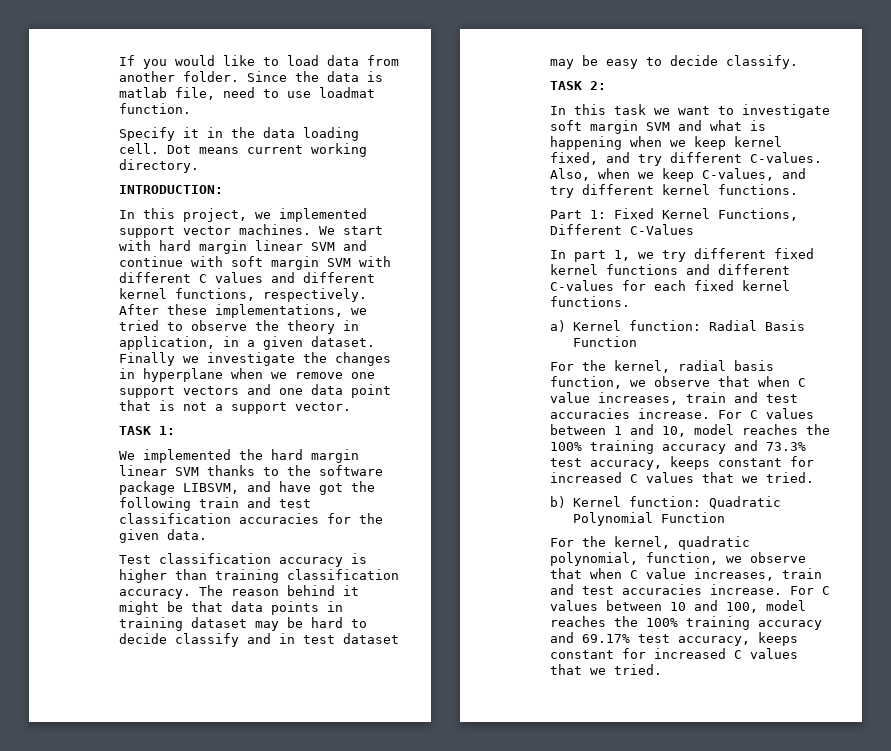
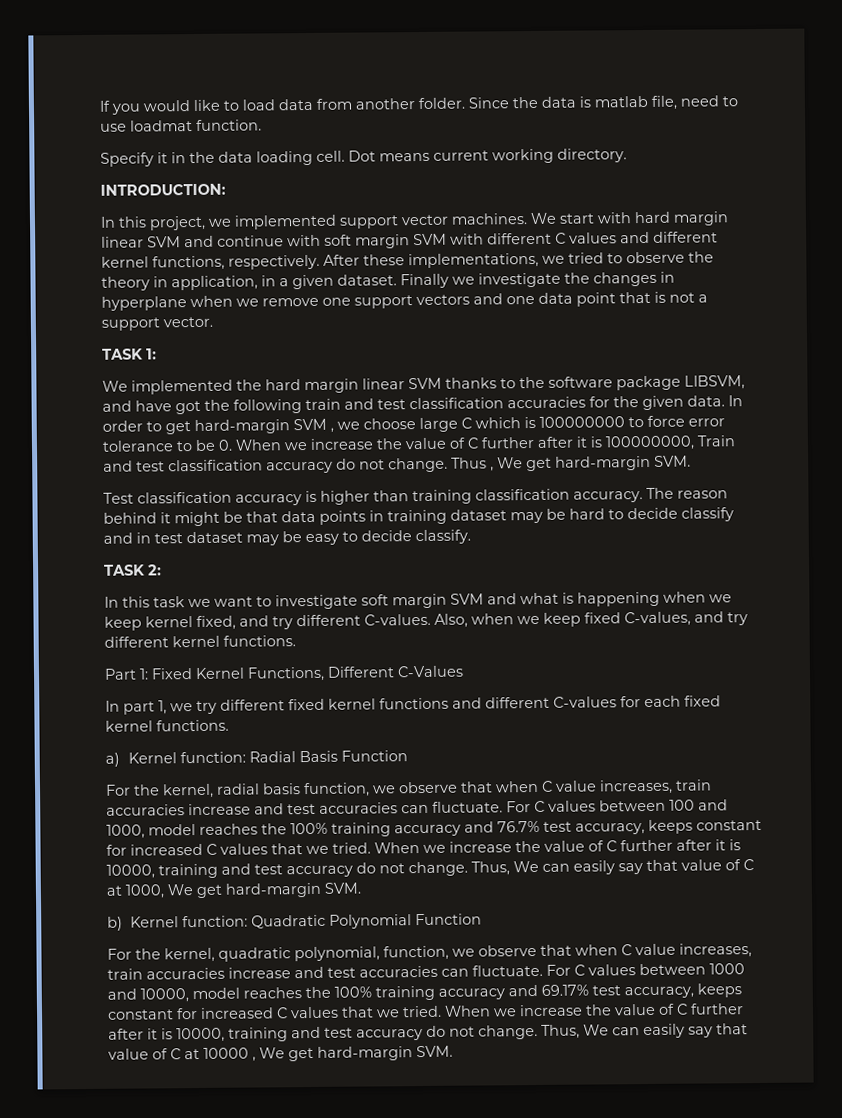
(208, 534) none -> [727,395,743,407] [101,415,725,435] [101,435,736,452] [102,455,691,474] In order to get hard-margin SVM , we choose large C which is 100000000 to force error tolerance to be 0. When we increase the value of C further after it is 100000000, Train and test classification accuracy do not change. Thus , We get hard-margin SVM.
(695, 175) none -> [583,612,621,624] fixed
[734,392,799,403] [550,408,815,419] [550,424,831,437] [550,440,807,454] and test accuracies increase. For C values between 1 and 10, model reaches the 100% training accuracy and 73.3% -> [105,799,728,816] [105,820,540,839] accuracies increase and test accuracies can fluctuate. For C values between 100 and 1000, model reaches the 100% training accuracy and 76.7%
(815, 477) none -> [373,839,741,854] [105,859,754,879] [105,882,361,899] When we increase the value of C further after it is 10000, training and test accuracy do not change. Thus, We can easily say that value of C at 1000, We get hard-margin SVM.
[550,584,831,595] [550,600,759,613] and test accuracies increase. For C values between 10 and 100, -> [145,963,745,980] [106,988,189,1003] accuracies increase and test accuracies can fluctuate. For C values between 1000 and 10000,
(663, 669) none -> [443,1003,744,1017] [107,1023,748,1043] [107,1045,453,1062] When we increase the value of C further after it is 10000, training and test accuracy do not change. Thus, We can easily say that value of C at 10000 , We get hard-margin SVM.

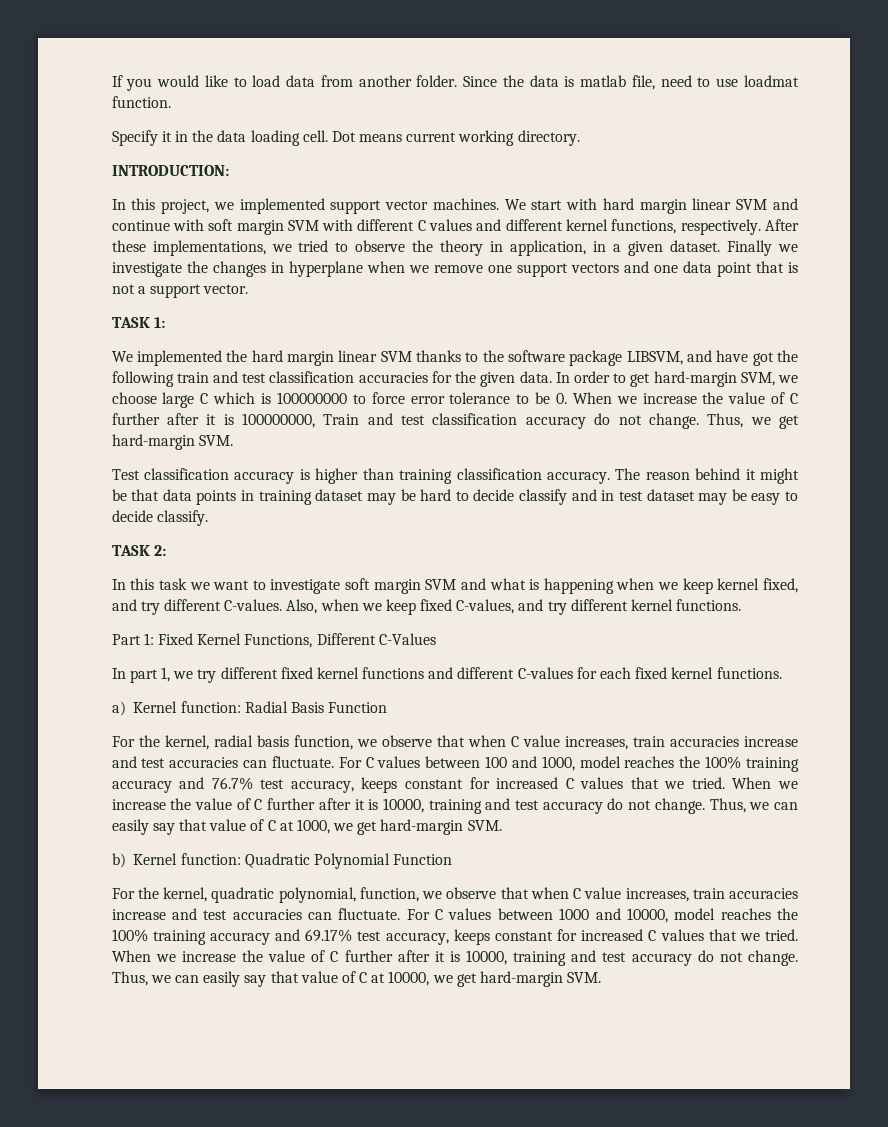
[292,418,334,433] SVM , -> [740,372,775,386] SVM,
[450,457,523,472] Thus , We -> [707,413,771,428] Thus, we
[512,860,539,873] We -> [749,802,770,810] we
[166,884,193,896] We -> [333,823,354,831] we
[582,1023,748,1039] [107,1047,285,1062] We can easily say that value of C at 10000 , We -> [150,971,453,987] we can easily say that value of C at 10000, we

